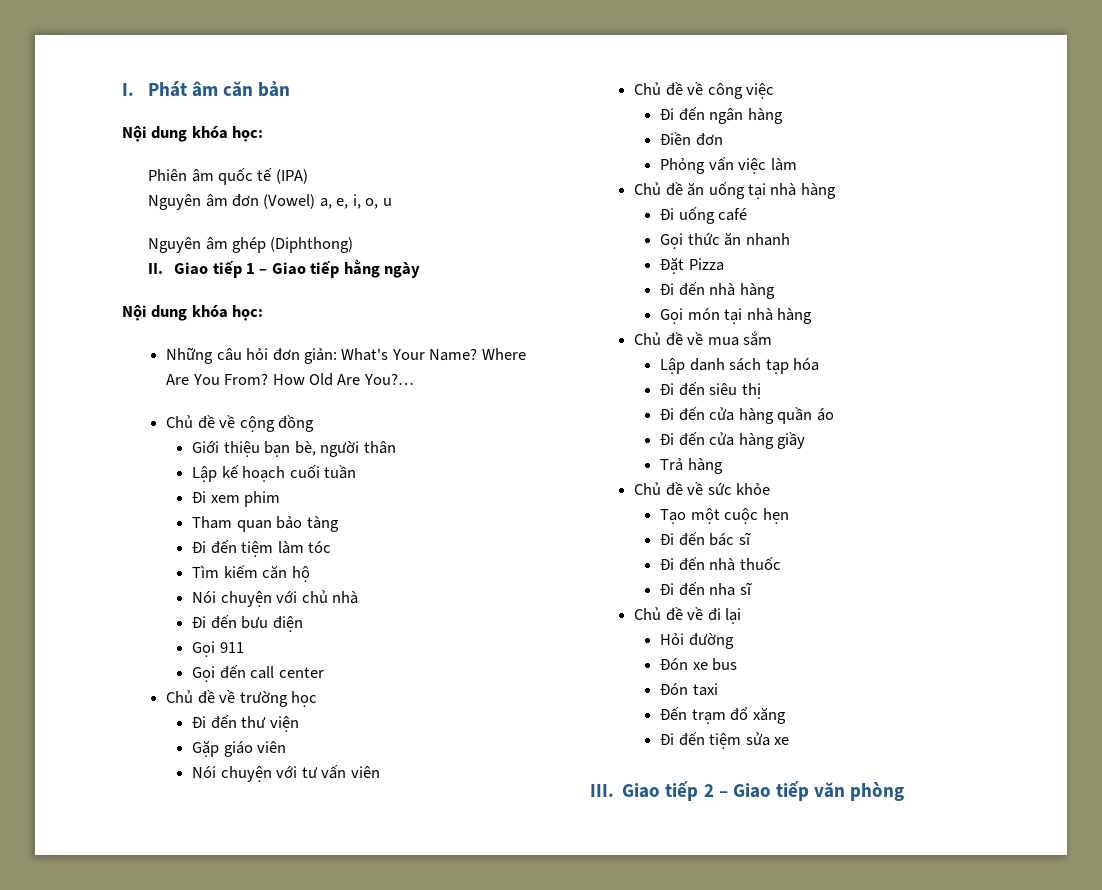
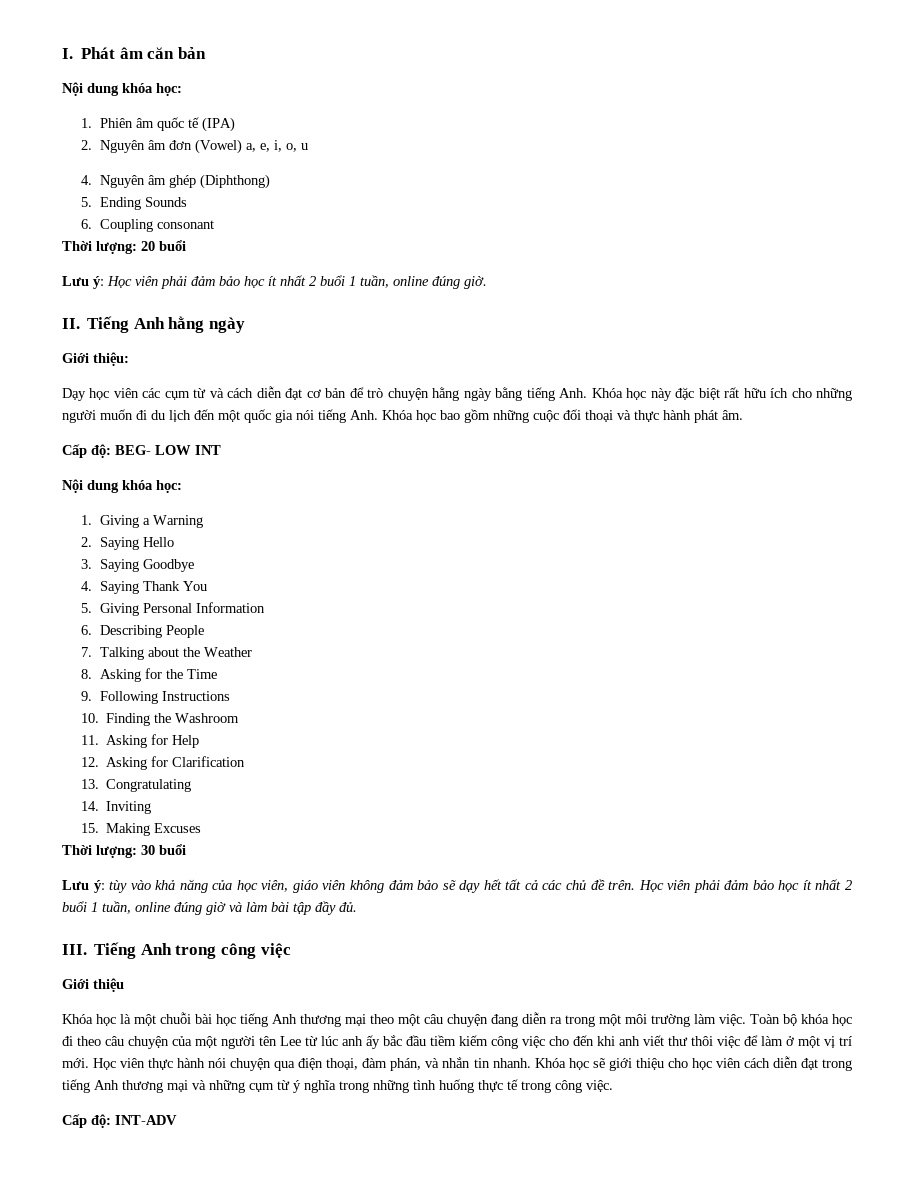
(264, 134) none -> [81,118,93,128] 1.
(308, 176) none -> [81,140,93,150] 2.
(392, 202) none -> [81,175,93,185] 4.
[148,259,421,278] [122,304,264,321] [166,347,526,364] [166,373,414,386] [166,415,315,432] [192,441,396,457] [192,465,357,482] [192,491,281,507] [192,516,339,532] [192,540,332,557] [192,565,310,582] [192,590,359,607] [192,615,303,632] [192,641,244,657] [192,665,324,682] [166,690,318,707] [192,715,299,732] [192,740,287,757] [192,765,380,782] [634,82,775,99] [660,107,783,124] [660,132,723,145] [660,157,797,174] [634,182,836,199] [660,207,748,224] [660,232,790,249] [660,257,724,274] [660,282,775,299] [660,308,813,324] [634,331,773,346] [660,358,820,374] [660,382,761,399] [660,407,834,424] [660,432,806,449] [660,458,723,474] [634,482,771,495] [660,508,789,524] [660,532,751,546] [660,557,781,571] [660,582,752,596] [634,607,742,624] [660,633,734,649] [660,658,738,671] [660,683,718,696] [660,707,786,724] [660,732,790,749] [590,781,905,801] II. Giao tiếp 1 – Giao tiếp hằng ngày // Nội dung khóa học: // Những câu hỏi đơn giản: What's Your Name? Where Are You From? How Old Are You?… // Chủ đề về cộng đồng // Giới thiệu bạn bè, người thân // Lập kế hoạch cuối tuần // Đi xem phim // Tham quan bảo tàng // Đi đến tiệm làm tóc // Tìm kiếm căn hộ // Nói chuyện với chủ nhà // Đi đến bưu điện // Gọi 911 // Gọi đến call center // Chủ đề về trường học // Đi đến thư viện // Gặp giáo viên // Nói chuyện với tư vấn viên // Chủ đề về công việc // Đi đến ngân hàng // Điền đơn // Phỏng vấn việc làm // Chủ đề ăn uống tại nhà hàng // Đi uống café // Gọi thức ăn nhanh // Đặt Pizza // Đi đến nhà hàng // Gọi món tại nhà hàng // Chủ đề về mua sắm // Lập danh sách tạp hóa // Đi đến siêu thị // Đi đến cửa hàng quần áo // Đi đến cửa hàng giầy // Trả hàng // Chủ đề về sức khỏe // Tạo một cuộc hẹn // Đi đến bác sĩ // Đi đến nhà thuốc // Đi đến nha sĩ // Chủ đề về đi lại // Hỏi đường // Đón xe bus // Đón taxi // Đến trạm đổ xăng // Đi đến tiệm sửa xe // III. Giao tiếp 2 – Giao tiếp văn phòng -> [81,197,188,210] [81,219,215,232] [62,240,186,254] [62,275,487,289] [62,316,246,333] [62,352,129,366] [62,386,852,401] [62,409,743,423] [62,444,221,458] [62,479,182,493] [81,515,204,528] [81,537,175,550] [81,559,195,572] [81,581,208,594] [81,602,266,616] [81,625,205,638] [81,647,253,660] [81,668,218,682] [81,691,231,704] [81,713,240,726] [81,734,200,748] [81,756,246,770] [81,779,192,792] [81,801,152,814] [81,823,202,836] [62,844,186,858] [62,879,852,893] [62,901,357,915] [62,942,291,959] [62,978,124,992] [62,1012,852,1027] [62,1035,852,1049] [62,1056,852,1071] [62,1079,613,1093] [62,1114,177,1128] 5. Ending Sounds // 6. Coupling consonant // Thời lượng: 20 buổi // Lưu ý: Học viên phải đảm bảo học ít nhất 2 buổi 1 tuần, online đúng giờ. // II. Tiếng Anh hằng ngày // Giới thiệu: // Dạy học viên các cụm từ và cách diễn đạt cơ bản để trò chuyện hằng ngày bằng tiếng Anh. Khóa học này đặc biệt rất hữu ích cho những người muốn đi du lịch đến một quốc gia nói tiếng Anh. Khóa học bao gồm những cuộc đối thoại và thực hành phát âm. // Cấp độ: BEG- LOW INT // Nội dung khóa học: // 1. Giving a Warning // 2. Saying Hello // 3. Saying Goodbye // 4. Saying Thank You // 5. Giving Personal Information // 6. Describing People // 7. Talking about the Weather // 8. Asking for the Time // 9. Following Instructions // 10. Finding the Washroom // 11. Asking for Help // 12. Asking for Clarification // 13. Congratulating // 14. Inviting // 15. Making Excuses // Thời lượng: 30 buổi // Lưu ý: tùy vào khả năng của học viên, giáo viên không đảm bảo sẽ dạy hết tất cả các chủ đề trên. Học viên phải đảm bảo học ít nhất 2 buổi 1 tuần, online đúng giờ và làm bài tập đầy đủ. // III. Tiếng Anh trong công việc // Giới thiệu // Khóa học là một chuỗi bài học tiếng Anh thương mại theo một câu chuyện đang diễn ra trong một môi trường làm việc. Toàn bộ khóa học đi theo câu chuyện của một người tên Lee từ lúc anh ấy bắc đầu tiềm kiếm công việc cho đến khi anh viết thư thôi việc để làm ở một vị trí mới. Học viên thực hành nói chuyện qua điện thoại, đàm phán, và nhắn tin nhanh. Khóa học sẽ giới thiệu cho học viên cách diễn đạt trong tiếng Anh thương mại và những cụm từ ý nghĩa trong những tình huống thực tế trong công việc. // Cấp độ: INT-ADV

